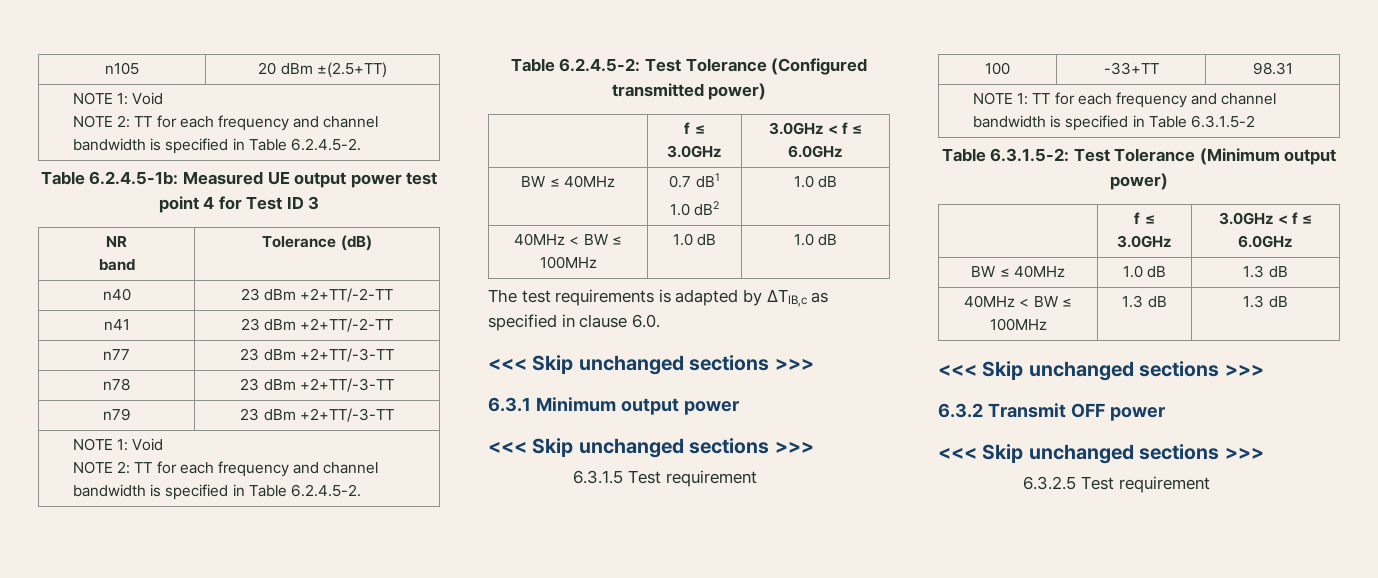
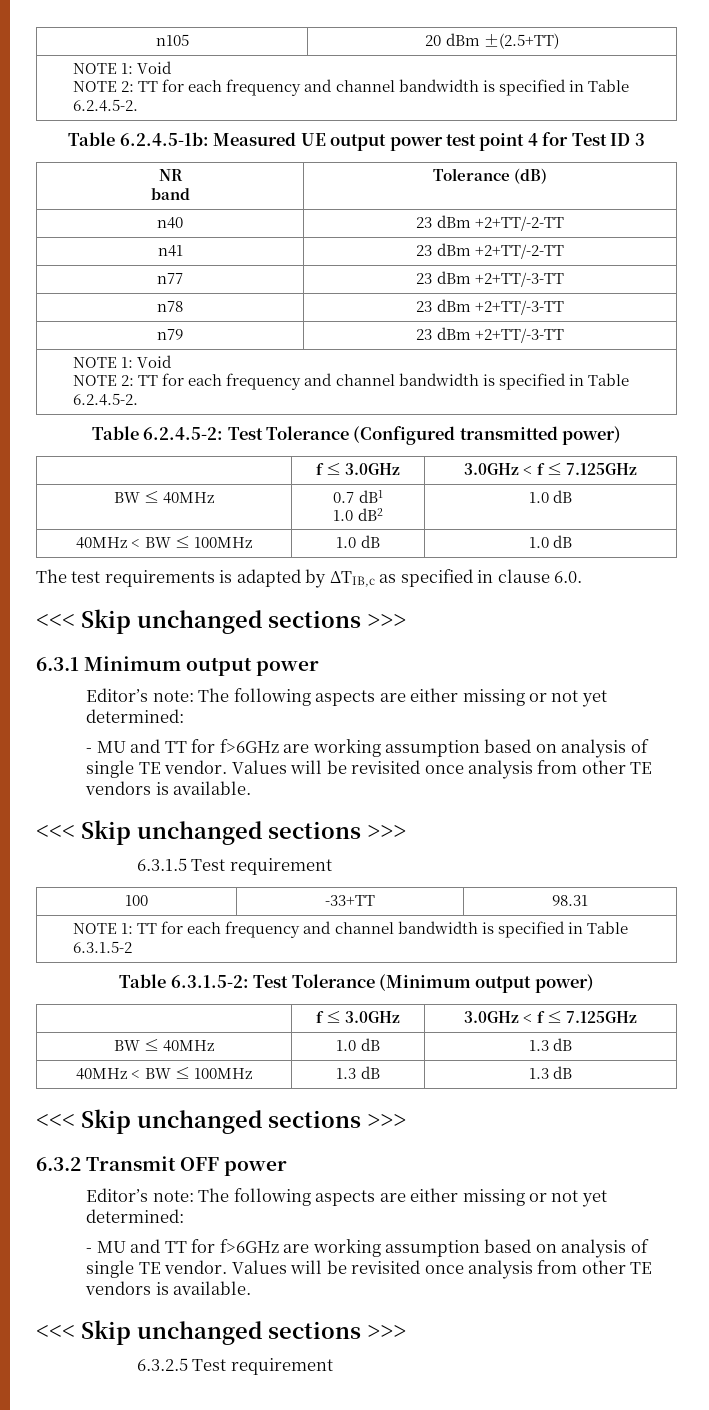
[788,145,843,158] 6.0GHz -> [565,463,637,475] 7.125GHz
(739, 408) none -> [86,688,607,707] [86,709,185,723] [86,739,649,758] [86,760,653,779] [85,781,252,795] // Editor’s note: The following aspects are either missing or not yet determined: // - MU and TT for f>6GHz are working assumption based on analysis of single TE vendor. Values will be revisited once analysis from other TE vendors is available.
[1238,235,1293,248] 6.0GHz -> [565,1011,637,1023] 7.125GHz
(1165, 414) none -> [86,1188,607,1207] [86,1209,185,1223] [86,1239,649,1258] [86,1260,653,1279] [85,1281,252,1295] // Editor’s note: The following aspects are either missing or not yet determined: // - MU and TT for f>6GHz are working assumption based on analysis of single TE vendor. Values will be revisited once analysis from other TE vendors is available.

